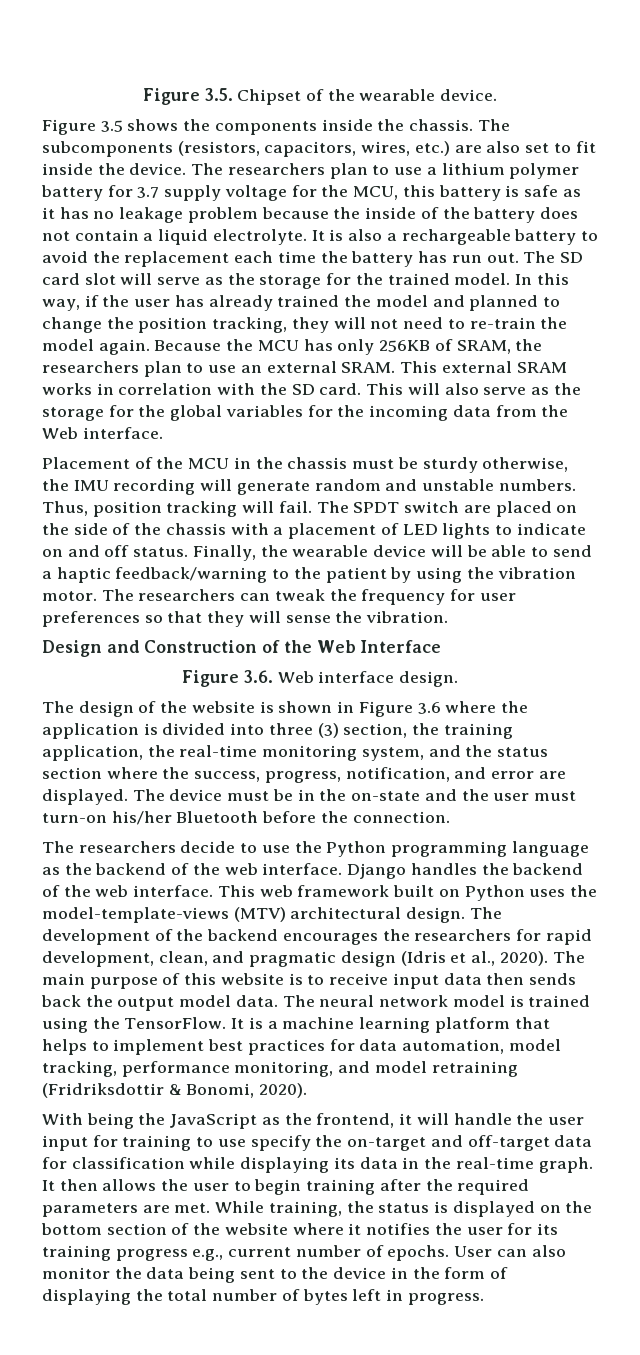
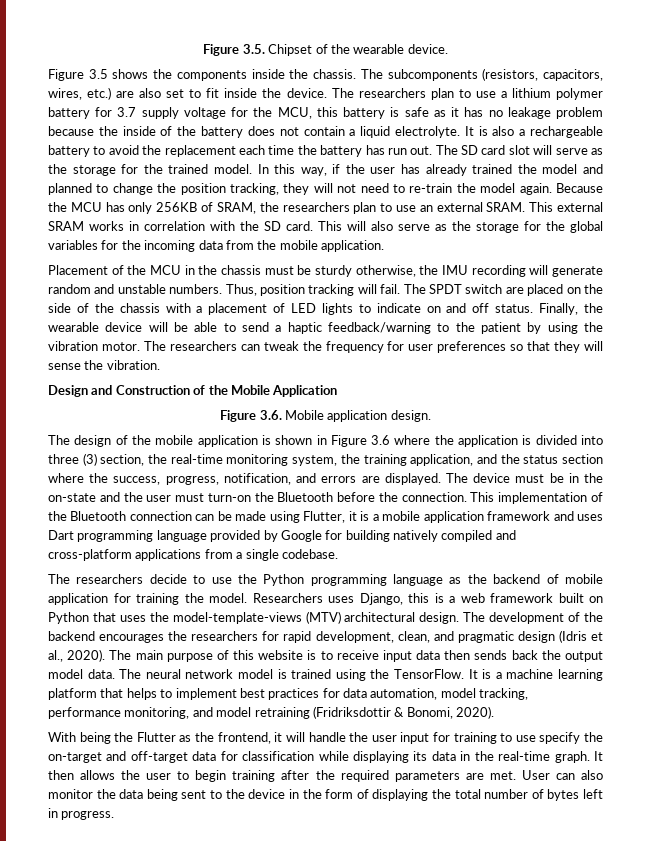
[42,427,163,439] Web interface. -> [279,240,384,252] mobile application.
[316,640,442,653] Web Interface -> [230,385,338,397] Mobile Application
[277,671,395,683] Web interface -> [285,410,388,422] Mobile application
[191,701,255,713] website -> [155,435,258,447] mobile application
[443,723,513,739] [42,745,424,761] training application, the real-time monitoring system, -> [170,454,474,466] real-time monitoring system, the training application,
[491,771,535,779] error -> [321,476,357,483] errors
[111,811,172,825] his/her -> [254,492,274,502] the
(450, 817) none -> [470,492,603,504] [48,511,603,523] [48,530,516,542] [48,549,338,561] This implementation of the Bluetooth connection can be made using Flutter, it is a mobile application framework and uses Dart programming language provided by Google for building natively compiled and cross-platform applications from a single codebase.
[192,863,584,879] [42,885,255,897] the web interface. Django handles the backend of the web interface. This -> [564,574,603,584] [48,593,455,605] mobile application for training the model. Researchers uses Django, this is a
(525, 893) none -> [92,612,116,622] that
[170,1113,258,1129] JavaScript -> [136,732,176,742] Flutter
[215,1201,593,1217] [41,1223,558,1235] [42,1245,450,1261] While training, the status is displayed on the bottom section of the website where it notifies the user for its training progress e.g., current number of epochs. -> (516, 775) none

